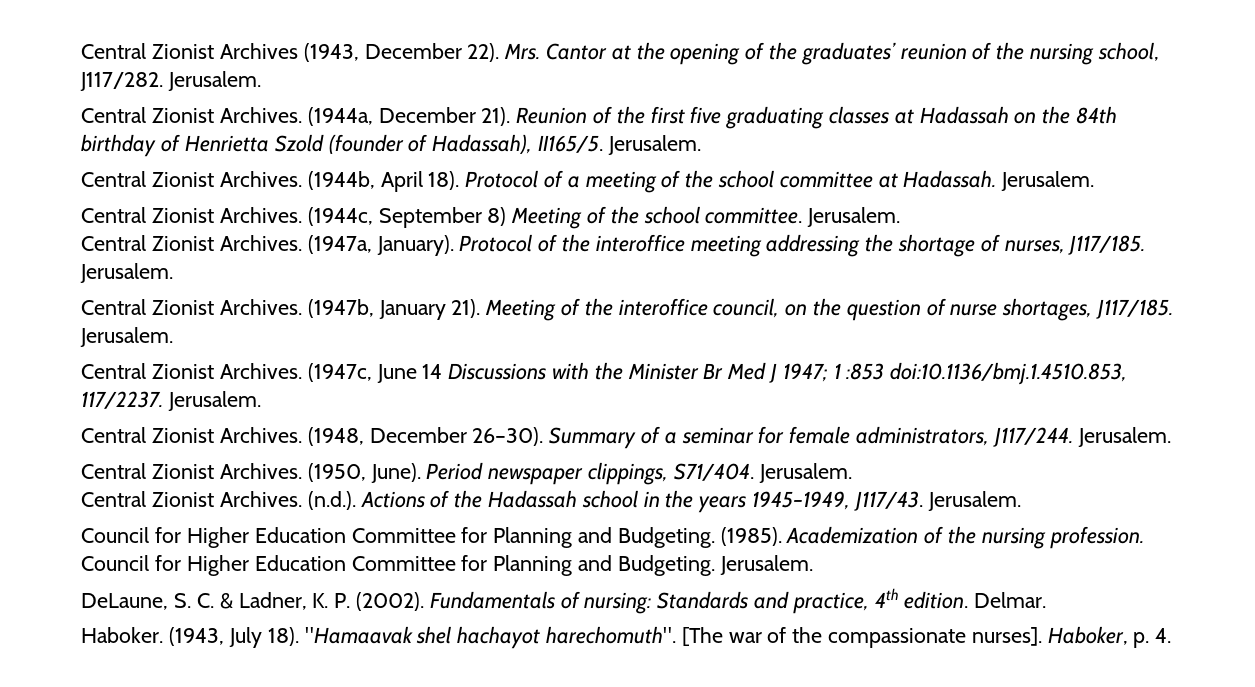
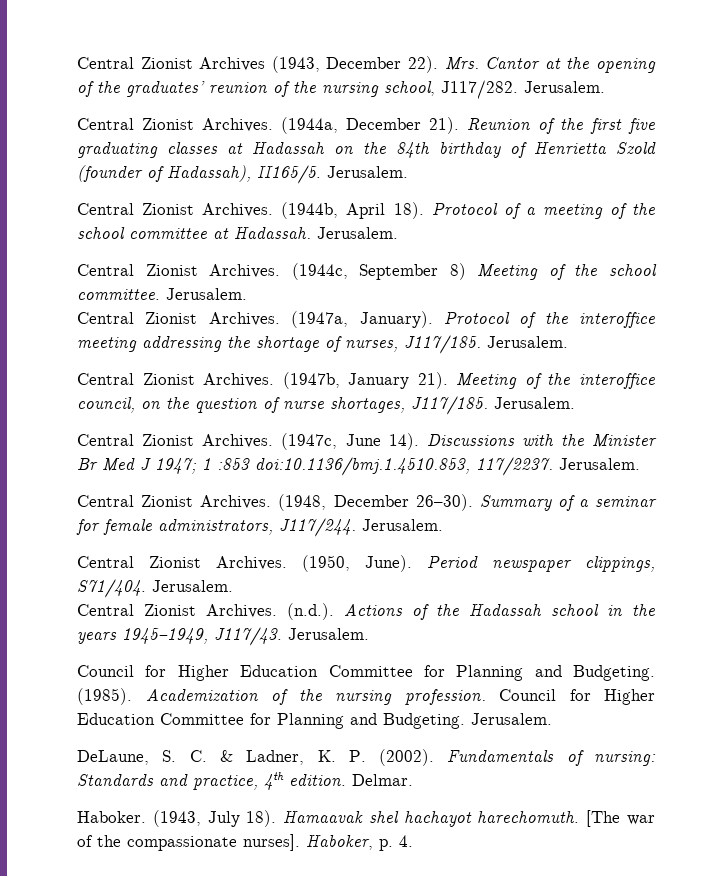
[422,364,443,379] 14 -> [388,433,419,450] 14).
[304,626,413,644] "Hamaavak -> [283,811,364,823] Hamaavak
[546,626,677,644] harechomuth". -> [477,811,580,823] harechomuth.

